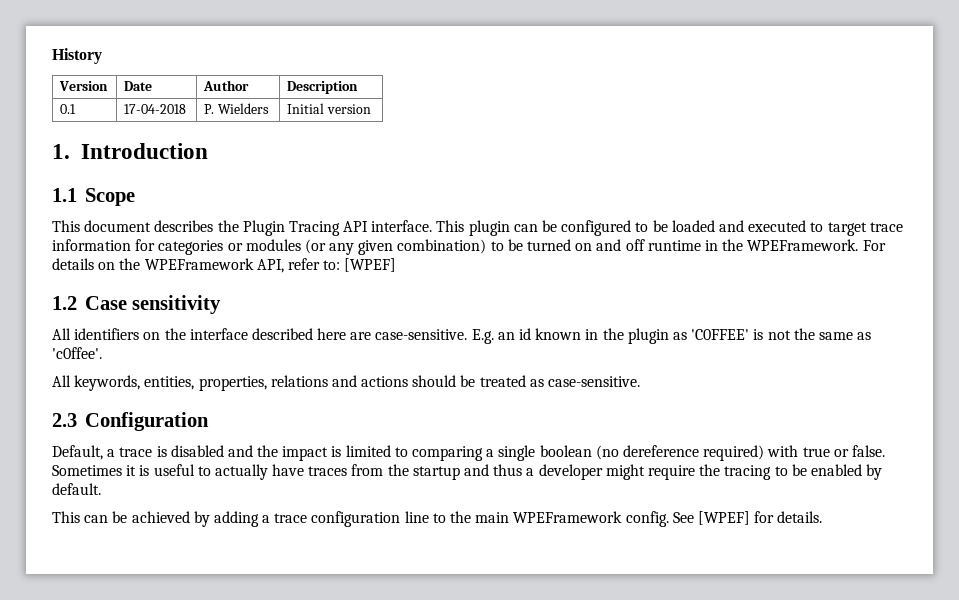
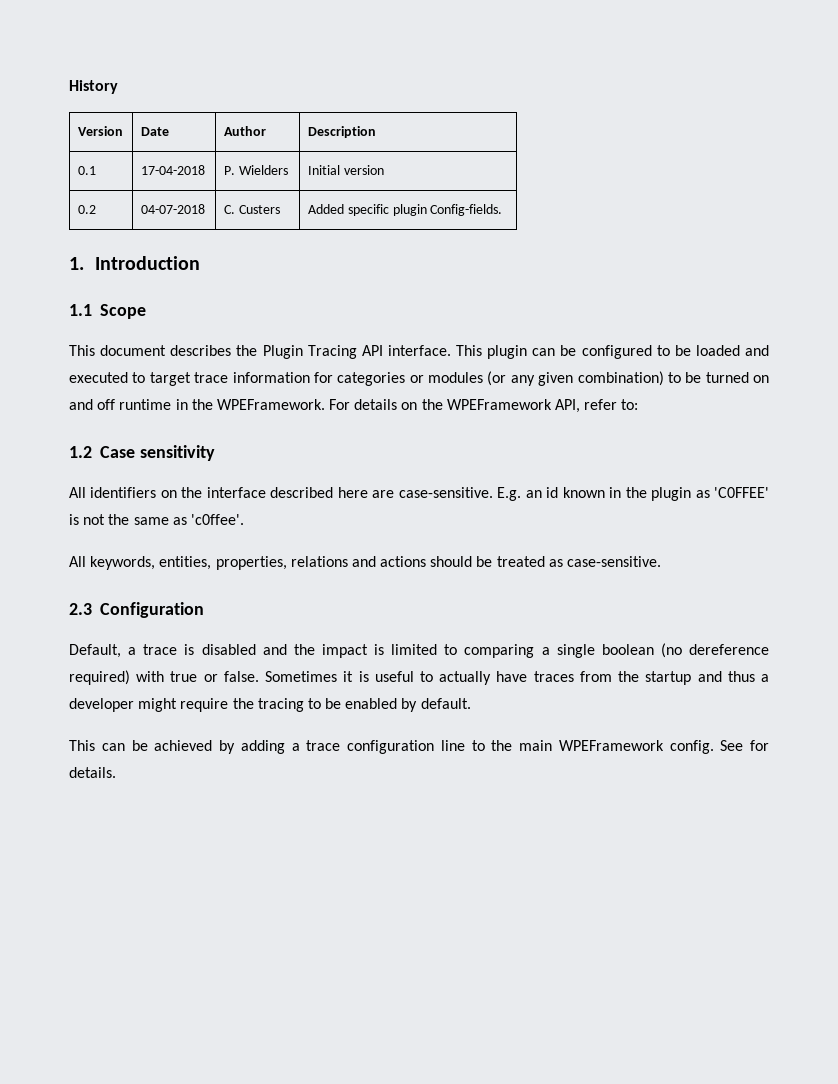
(372, 109) none -> [77,205,96,214] [140,204,205,214] [223,205,280,214] [307,204,503,216] // 0.2 | 04-07-2018 | C. Custers | Added specific plugin Config-fields.
[344,258,397,272] [WPEF] -> (639, 404) none
[697,511,750,525] [WPEF] -> (744, 745) none

